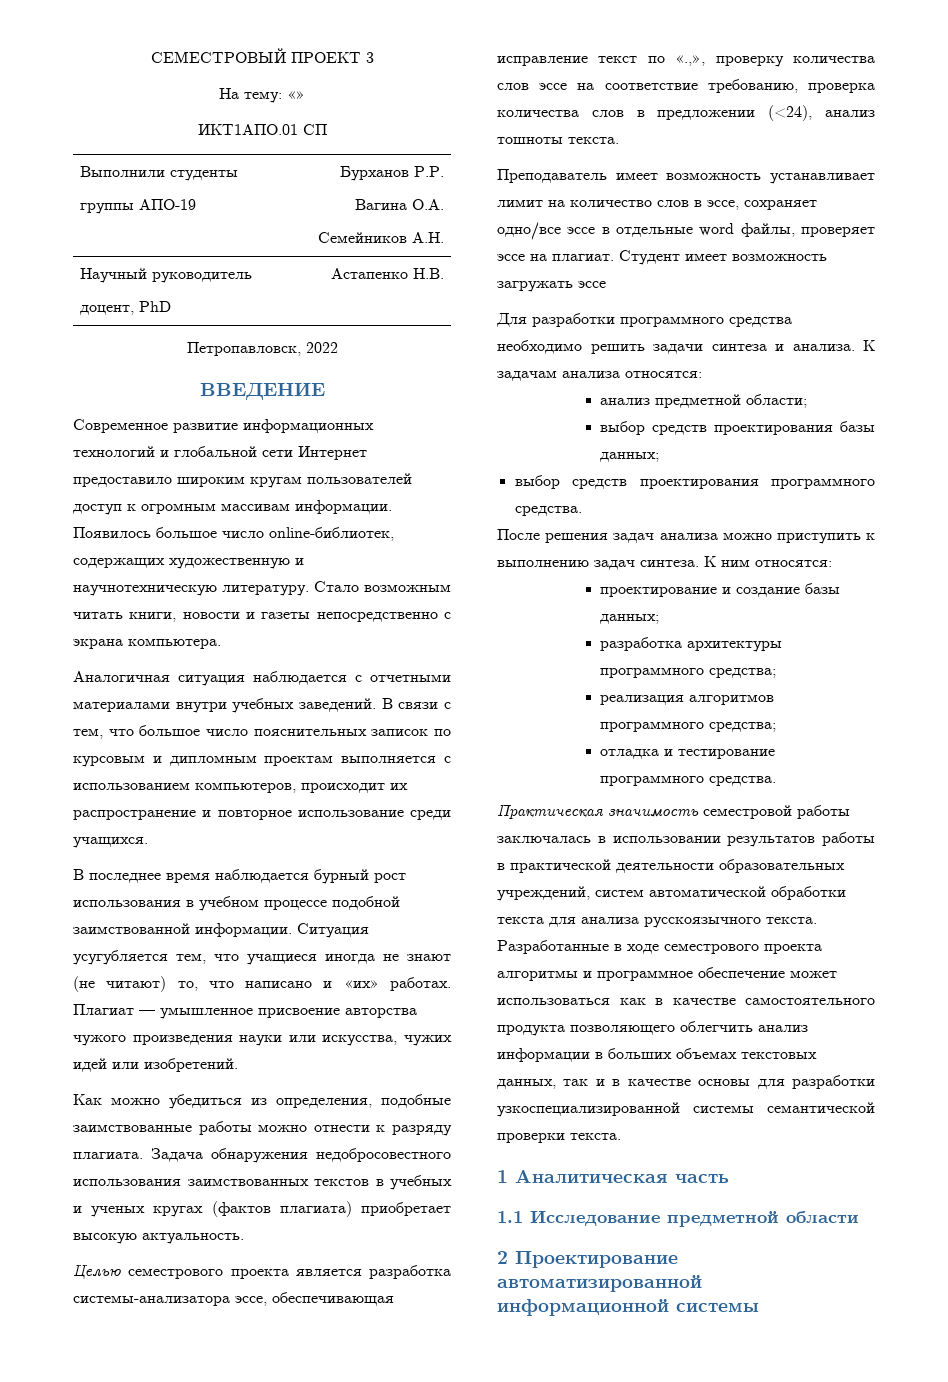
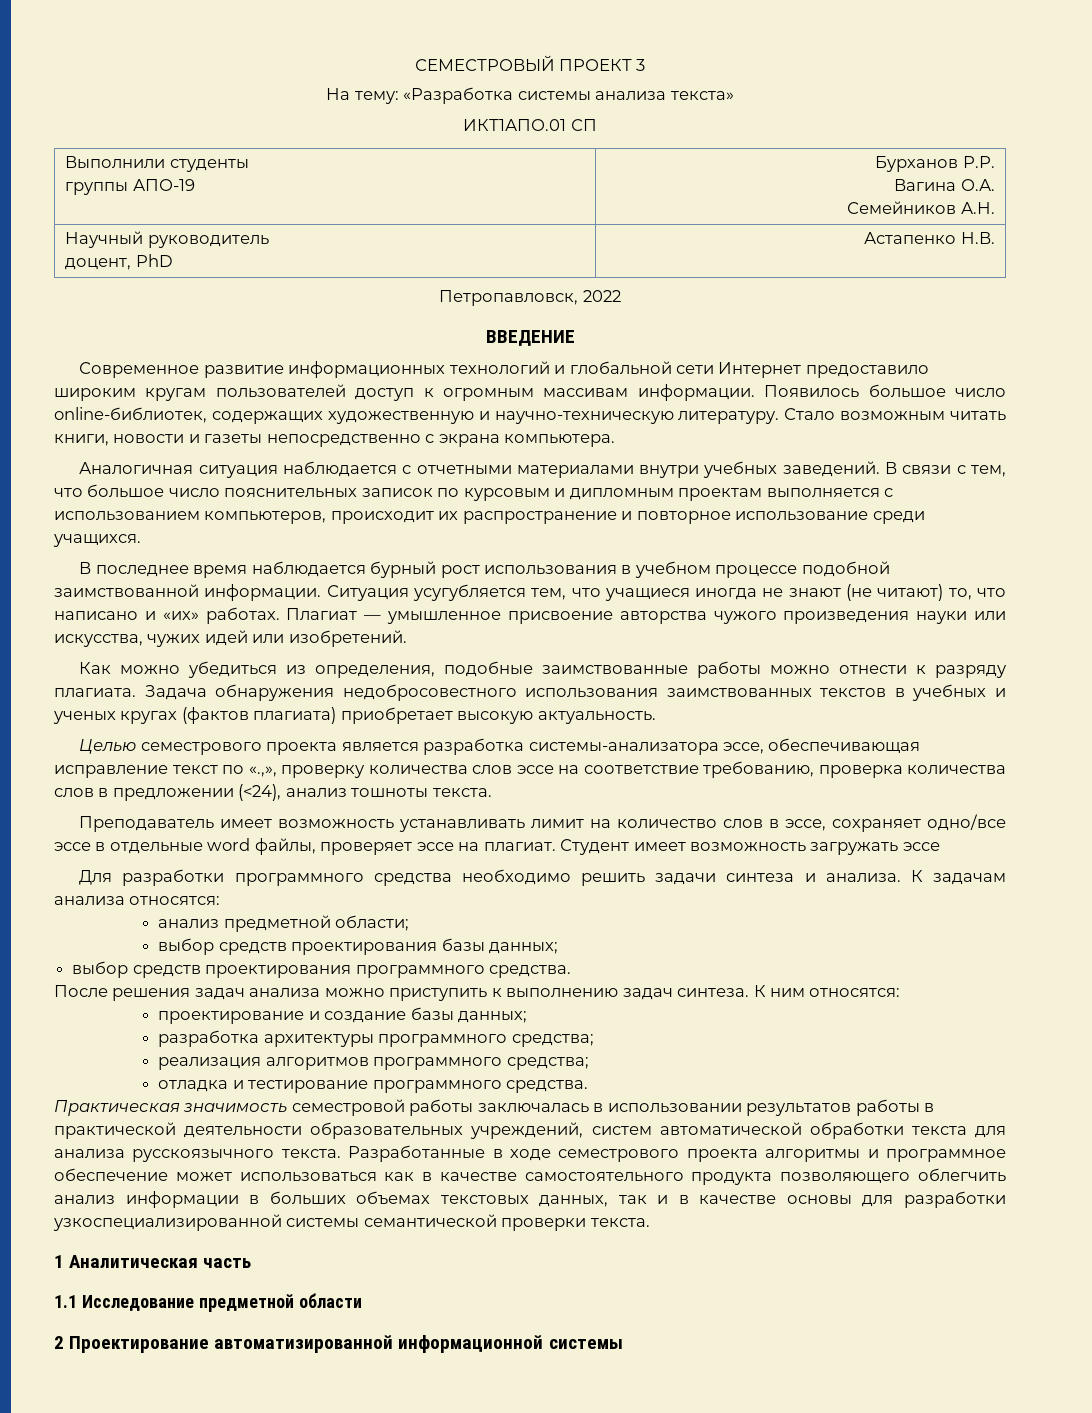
[287,91,305,99] «» -> [403,87,734,104] «Разработка системы анализа текста»
[73,585,217,596] научнотехническую -> [494,411,674,424] научно-техническую
[770,173,875,184] устанавливает -> [399,819,526,832] устанавливать

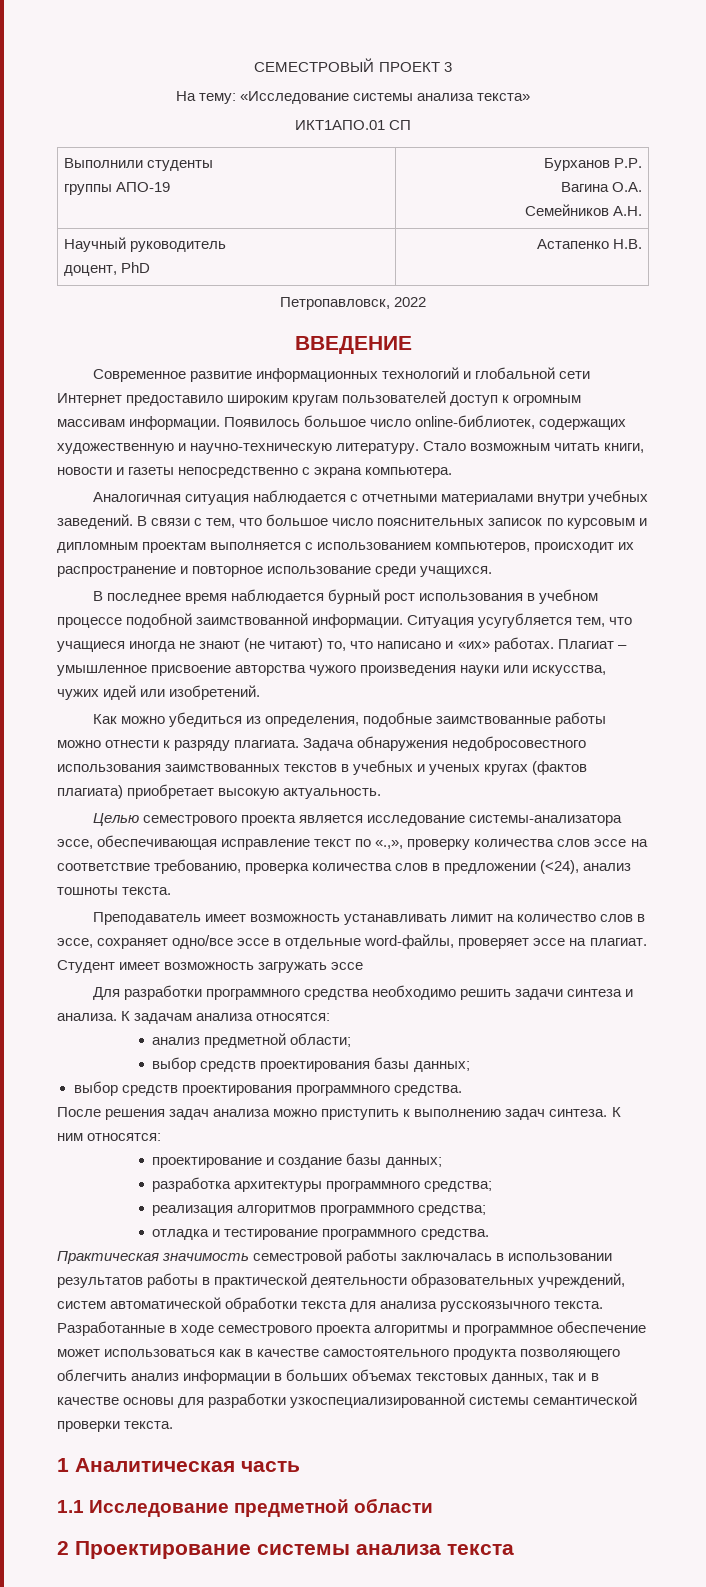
[403,87,514,104] «Разработка -> [239,91,349,104] «Исследование
[364,615,382,620] — -> [617,645,627,649] –
[423,738,525,755] разработка -> [366,815,465,826] исследование
[207,838,316,855] word файлы, -> [364,934,455,949] word-файлы,
[214,1335,623,1353] автоматизированной информационной системы -> [257,1544,514,1555] системы анализа текста

